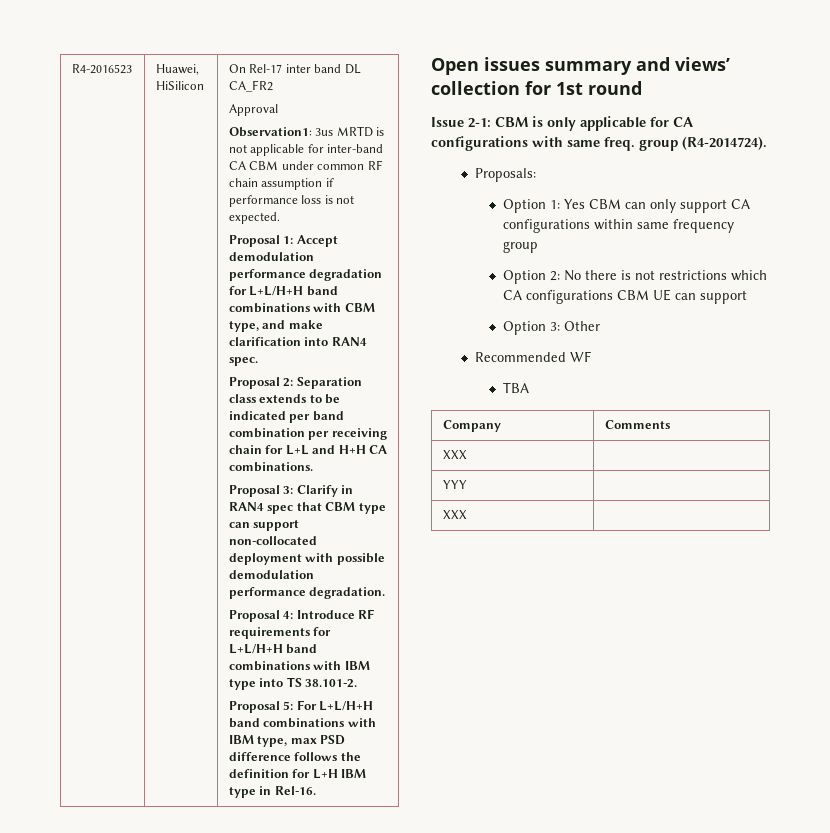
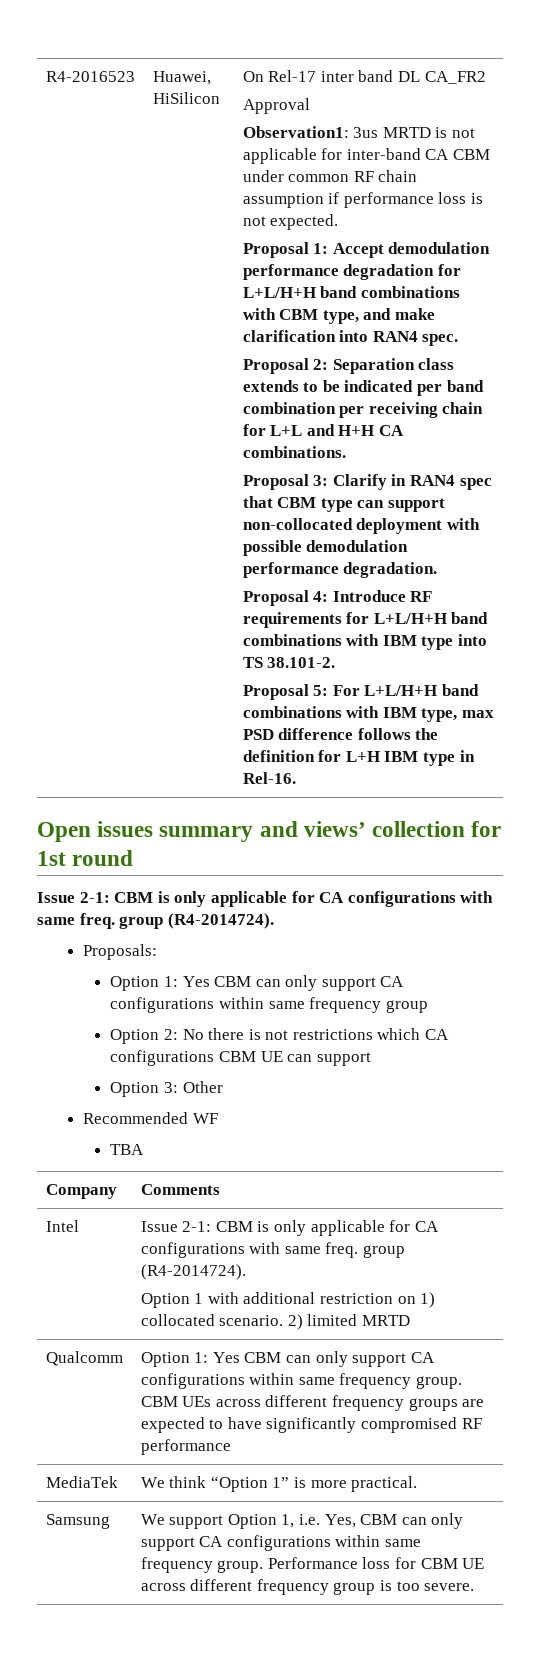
[442,450,467,459] [442,480,467,489] [442,510,467,519] XXX | // YYY | // XXX | -> [45,1220,79,1232] [140,1220,439,1236] [140,1242,405,1258] [140,1264,246,1280] [140,1292,436,1308] [140,1314,410,1330] [45,1351,123,1366] [140,1351,435,1367] [140,1373,462,1389] [140,1395,485,1411] [140,1417,482,1433] [140,1439,231,1455] [45,1476,118,1488] [140,1476,418,1492] [45,1514,110,1529] [140,1513,464,1529] [140,1535,421,1551] [140,1557,485,1573] [140,1579,475,1595] Intel | Issue 2-1: CBM is only applicable for CA configurations with same freq. group (R4-2014724). // Option 1 with additional restriction on 1) collocated scenario. 2) limited MRTD // Qualcomm | Option 1: Yes CBM can only support CA configurations within same frequency group. CBM UEs across different frequency groups are expected to have significantly compromised RF performance // MediaTek | We think “Option 1” is more practical. // Samsung | We support Option 1, i.e. Yes, CBM can only support CA configurations within same frequency group. Performance loss for CBM UE across different frequency group is too severe.

